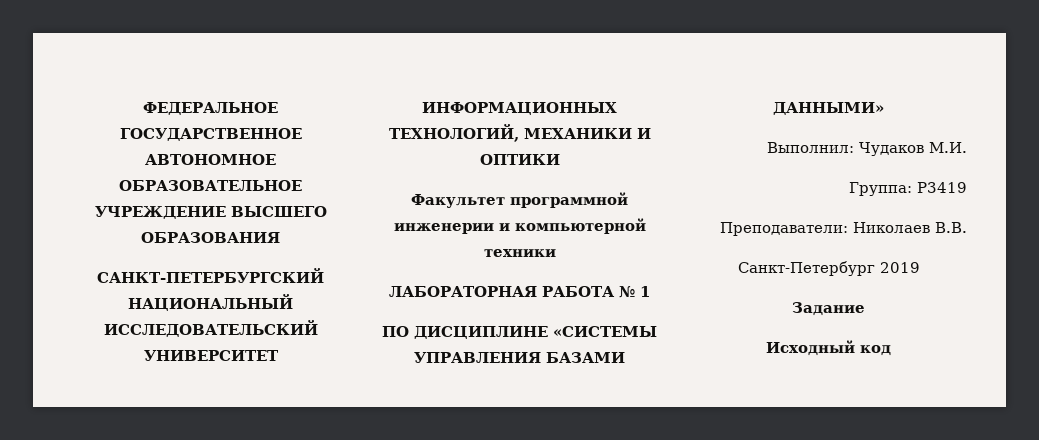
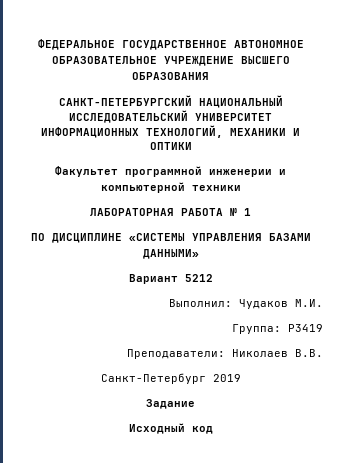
(884, 108) none -> [128,274,213,284] // Вариант 5212

